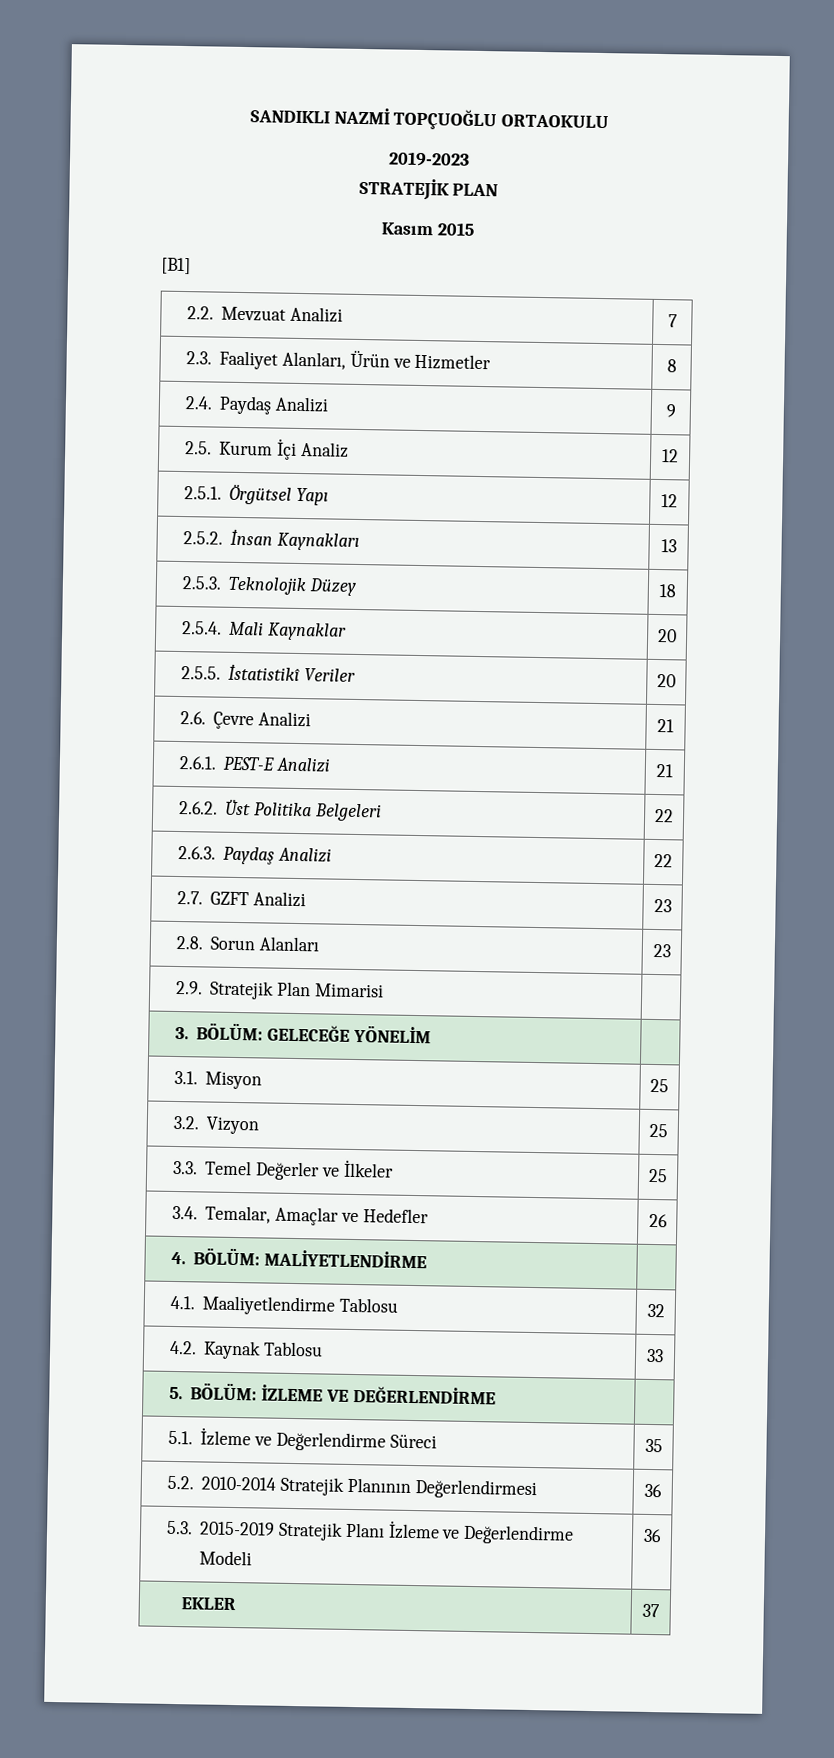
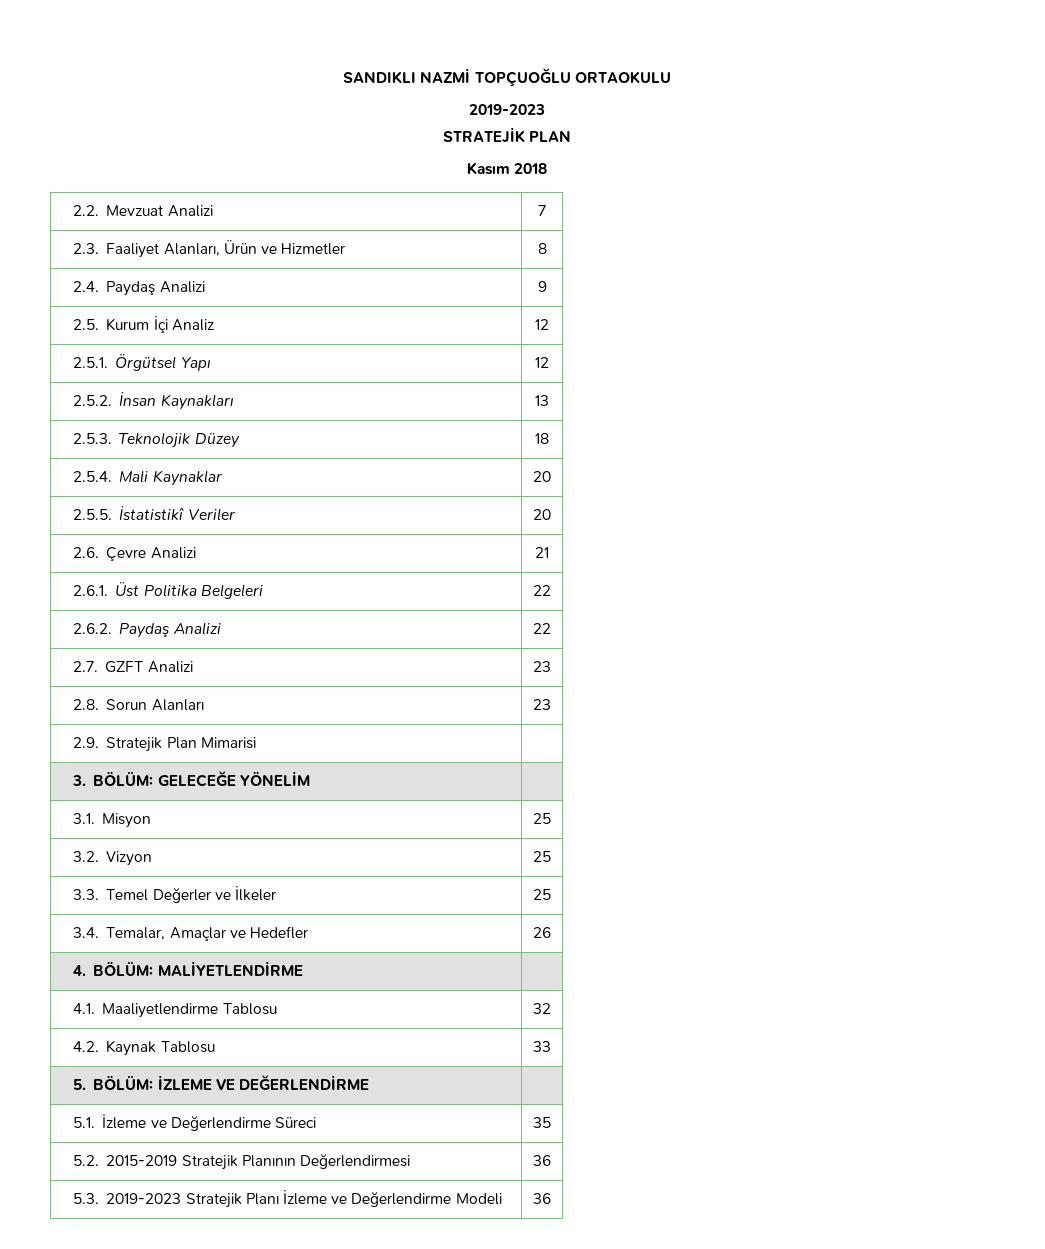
[436,222,475,236] [161,257,191,275] 2015 // [B1] -> [514,163,548,174] 2018
[223,756,332,773] [656,764,673,778] [178,800,218,815] PEST-E Analizi | 21 // 2.6.2. -> (108, 590) none
[177,845,216,860] 2.6.3. -> [72,623,112,634] 2.6.2.
[201,1476,277,1491] 2010-2014 -> [106,1155,178,1166] 2015-2019
[199,1521,276,1536] 2015-2019 -> [106,1193,182,1204] 2019-2023
[181,1597,237,1611] [642,1603,660,1618] // EKLER | 37 -> (551, 1198) none

